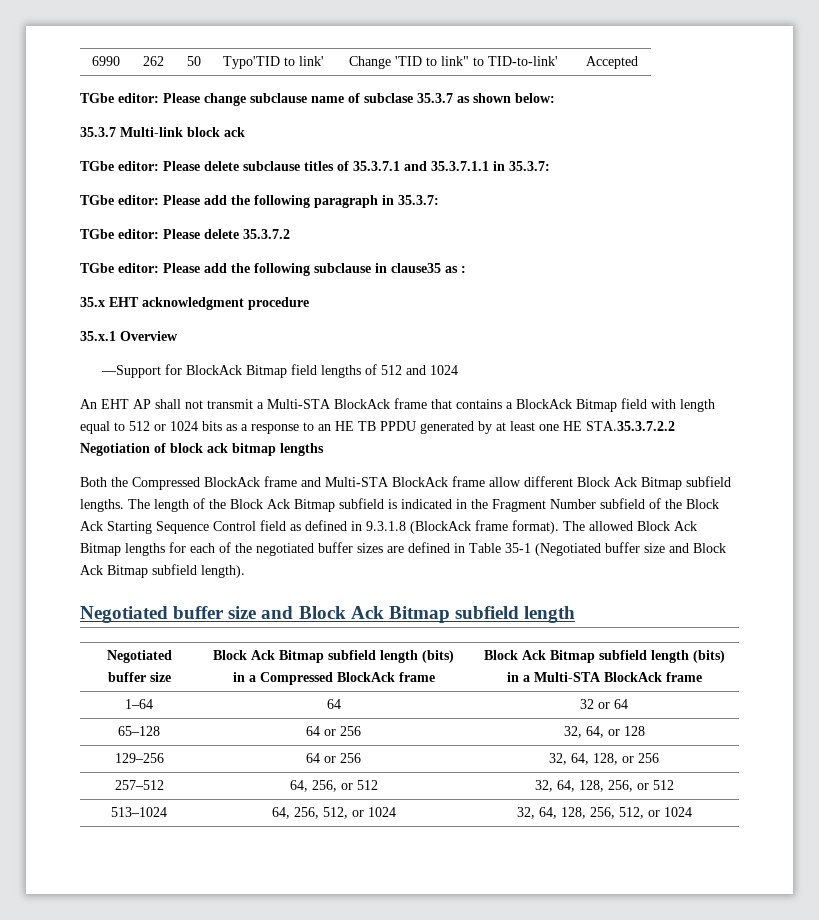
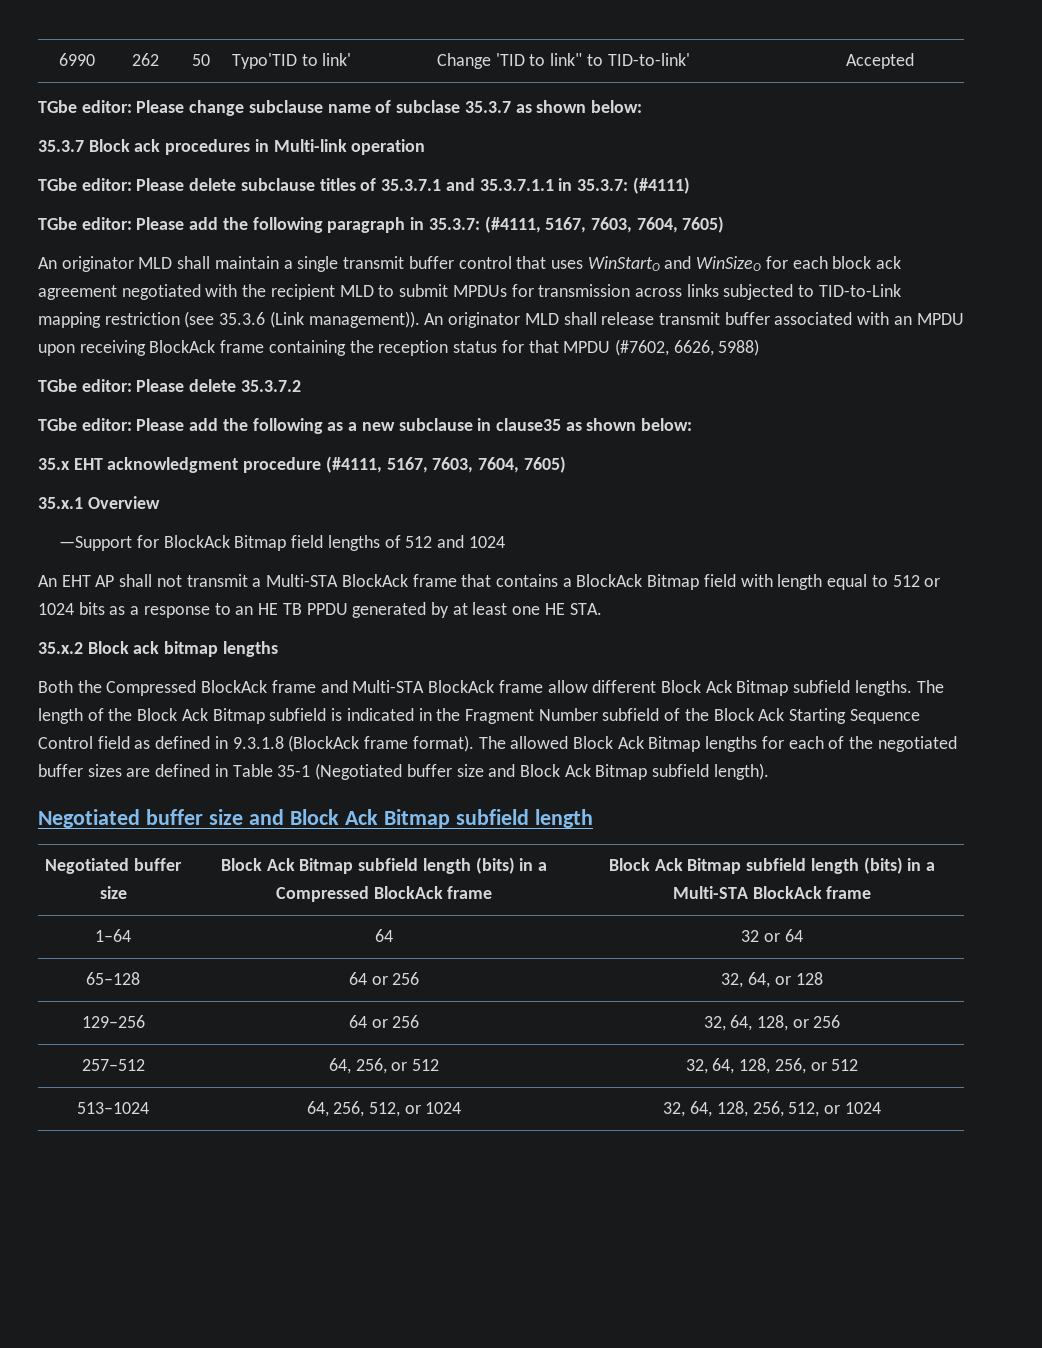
[120,127,245,137] Multi-link block ack -> [88,139,426,155] Block ack procedures in Multi-link operation
(550, 166) none -> [632,177,690,194] (#4111)
(439, 200) none -> [484,216,725,233] [38,256,902,272] [38,284,901,300] [38,311,964,328] [38,339,760,356] (#4111, 5167, 7603, 7604, 7605) // An originator MLD shall maintain a single transmit buffer control that uses WinStartO and WinSizeO for each block ack agreement negotiated with the recipient MLD to submit MPDUs for transmission across links subjected to TID-to-Link mapping restriction (see 35.3.6 (Link management)). An originator MLD shall release transmit buffer associated with an MPDU upon receiving BlockAck frame containing the reception status for that MPDU (#7602, 6626, 5988)
(310, 269) none -> [327,422,395,431] as a new
[461,266,466,273] : -> [586,418,693,431] shown below:
(309, 303) none -> [325,456,566,473] (#4111, 5167, 7603, 7604, 7605)
[586,421,675,431] [80,443,203,456] STA.35.3.7.2.2 Negotiation of block -> [569,603,602,615] [38,641,129,654] STA. // 35.x.2 Block

